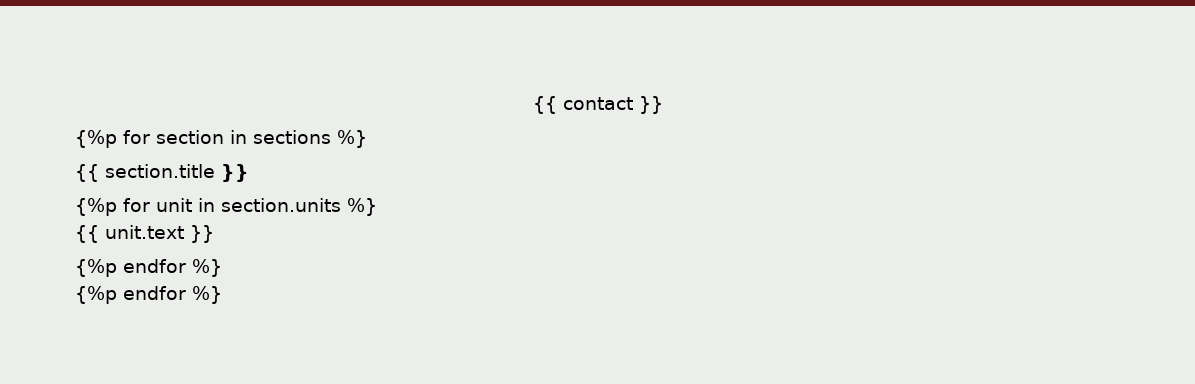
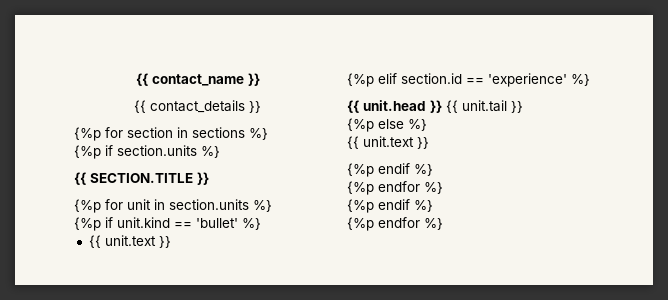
[532,96,633,114] {{ contact -> [135,73,260,86] [134,100,245,113] {{ contact_name }} // {{ contact_details
[75,164,215,182] // {{ section.title -> [74,145,220,159] [74,172,193,185] // {%p if section.units %} // {{ SECTION.TITLE
[75,225,214,243] [75,259,222,277] {{ unit.text }} // {%p endfor %} -> [74,217,261,231] [88,235,171,248] [347,73,590,87] [347,100,523,113] [347,118,427,132] [347,136,429,149] [347,163,433,177] [347,181,443,195] [347,199,433,213] {%p if unit.kind == 'bullet' %} // {{ unit.text }} // {%p elif section.id == 'experience' %} // {{ unit.head }} {{ unit.tail }} // {%p else %} // {{ unit.text }} // {%p endif %} // {%p endfor %} // {%p endif %}

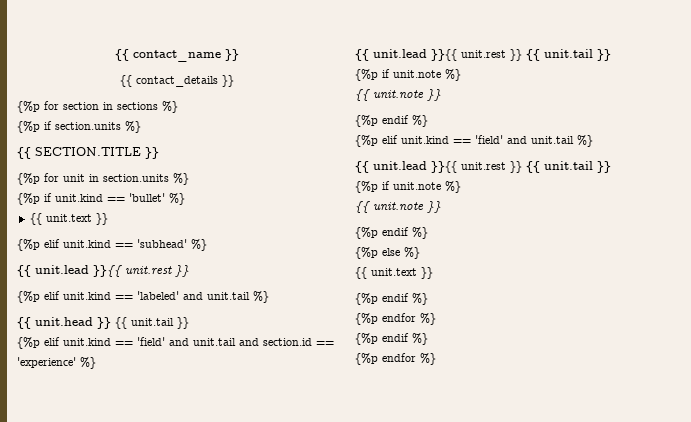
[401,73,567,87] section.id == 'experience' -> [63,239,207,251] [17,265,189,277] [17,291,250,303] unit.kind == 'subhead' %} // {{ unit.lead }}{{ unit.rest }} // {%p elif unit.kind == 'labeled' and unit.tail
(523, 107) none -> [17,337,334,349] [17,357,96,369] [355,49,611,61] [355,69,461,81] [355,89,441,101] [355,115,428,127] [355,135,593,147] [355,161,611,173] [355,181,461,193] [355,201,441,213] [355,227,428,239] // {%p elif unit.kind == 'field' and unit.tail and section.id == 'experience' %} // {{ unit.lead }}{{ unit.rest }} {{ unit.tail }} // {%p if unit.note %} // {{ unit.note }} // {%p endif %} // {%p elif unit.kind == 'field' and unit.tail %} // {{ unit.lead }}{{ unit.rest }} {{ unit.tail }} // {%p if unit.note %} // {{ unit.note }} // {%p endif %}

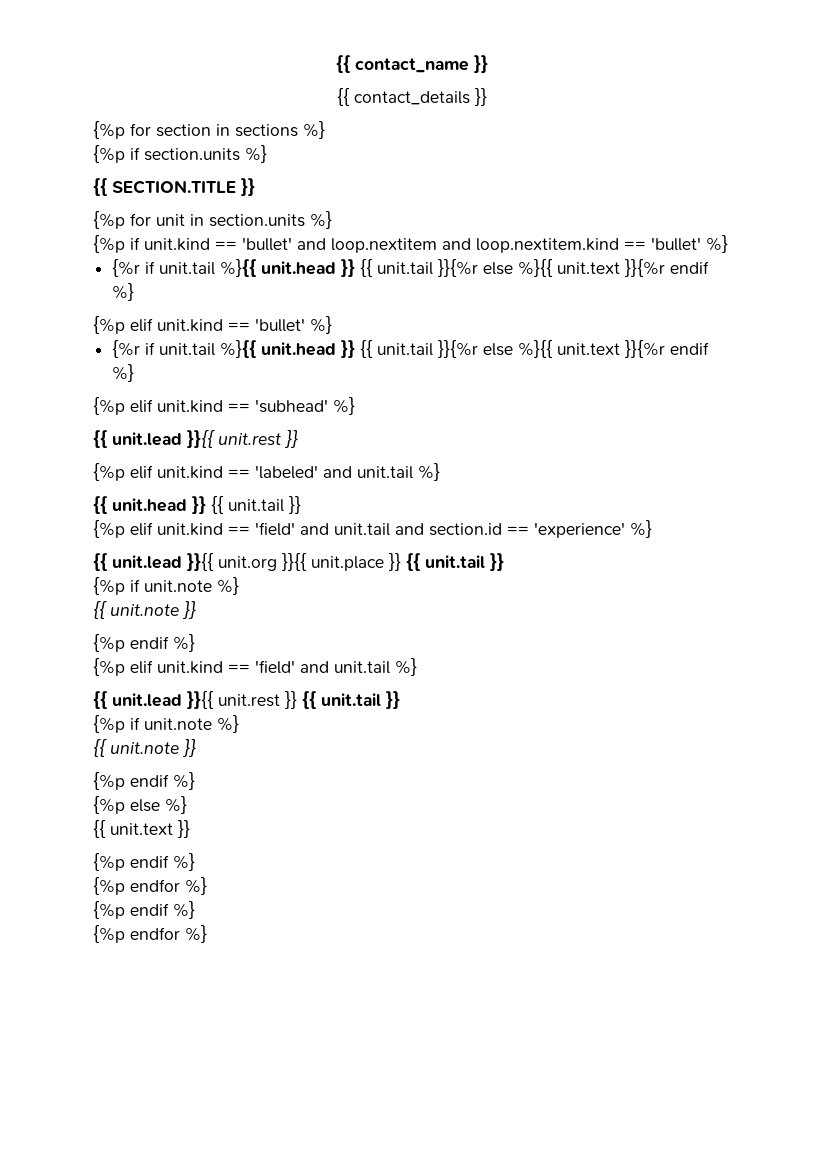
[169,193,185,205] [29,213,108,225] %} // {{ unit.text }} -> [297,235,728,253] [112,259,710,277] [112,283,135,301] [93,316,332,334] [112,340,710,358] [112,364,135,382] and loop.nextitem and loop.nextitem.kind == 'bullet' %} // {%r if unit.tail %}{{ unit.head }} {{ unit.tail }}{%r else %}{{ unit.text }}{%r endif %} // {%p elif unit.kind == 'bullet' %} // {%r if unit.tail %}{{ unit.head }} {{ unit.tail }}{%r else %}{{ unit.text }}{%r endif %}
[461,50,506,58] unit.rest -> [218,553,384,571] unit.org }}{{ unit.place

